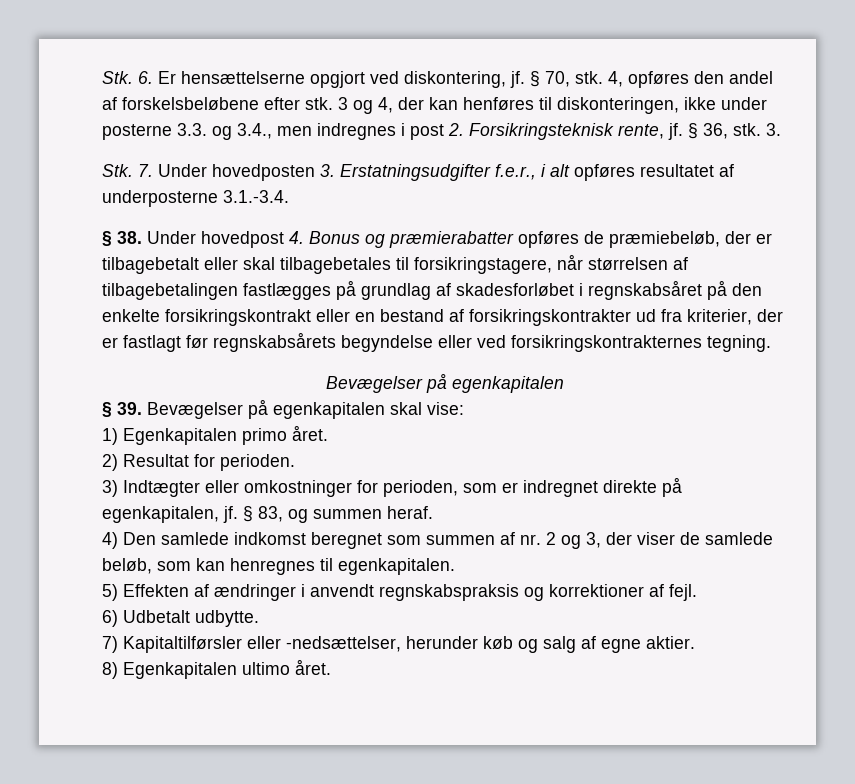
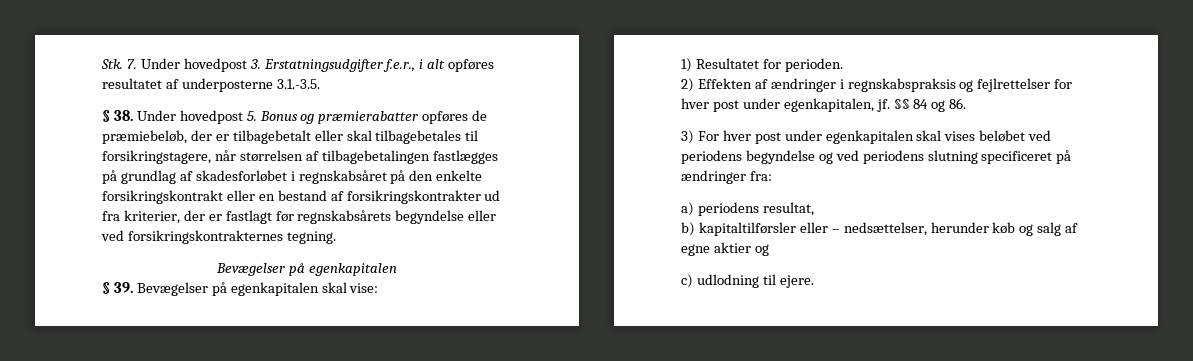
[102,71,773,88] [102,97,767,114] [102,123,781,140] [102,164,133,177] Stk. 6. Er hensættelserne opgjort ved diskontering, jf. § 70, stk. 4, opføres den andel af forskelsbeløbene efter stk. 3 og 4, der kan henføres til diskonteringen, ikke under posterne 3.3. og 3.4., men indregnes i post 2. Forsikringsteknisk rente, jf. § 36, stk. 3. // Stk. -> [101,59,123,69] Stk.
[212,164,315,181] hovedposten -> [183,58,247,72] hovedpost
[223,190,289,203] 3.1.-3.4. -> [276,79,320,89] 3.1.-3.5.
[289,231,304,244] 4. -> [246,111,257,121] 5.
[123,425,328,445] [102,454,295,471] [102,477,682,497] [102,506,433,523] [102,532,773,549] [102,558,455,575] [102,584,118,601] Egenkapitalen primo året. // 2) Resultat for perioden. // 3) Indtægter eller omkostninger for perioden, som er indregnet direkte på egenkapitalen, jf. § 83, og summen heraf. // 4) Den samlede indkomst beregnet som summen af nr. 2 og 3, der viser de samlede beløb, som kan henregnes til egenkapitalen. // 5) -> [695,58,843,72] [681,78,694,92] Resultatet for perioden. // 2)
[310,584,374,597] anvendt -> (844, 84) none
[549,584,697,601] [102,610,259,627] [102,636,401,653] korrektioner af fejl. // 6) Udbetalt udbytte. // 7) Kapitaltilførsler eller -nedsættelser, -> [977,78,1073,92] [681,98,967,112] [681,130,1052,144] [681,150,1072,164] [681,170,772,184] [681,202,814,216] [681,222,927,236] fejlrettelser for hver post under egenkapitalen, jf. §§ 84 og 86. // 3) For hver post under egenkapitalen skal vises beløbet ved periodens begyndelse og ved periodens slutning specificeret på ændringer fra: // a) periodens resultat, // b) kapitaltilførsler eller – nedsættelser,
[646,636,695,649] [102,659,331,679] aktier. // 8) Egenkapitalen ultimo året. -> [713,242,769,256] [681,274,814,288] aktier og // c) udlodning til ejere.

